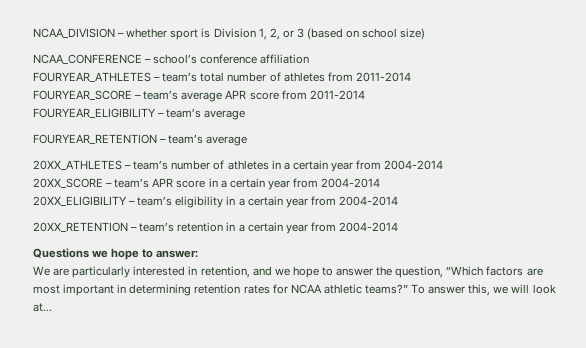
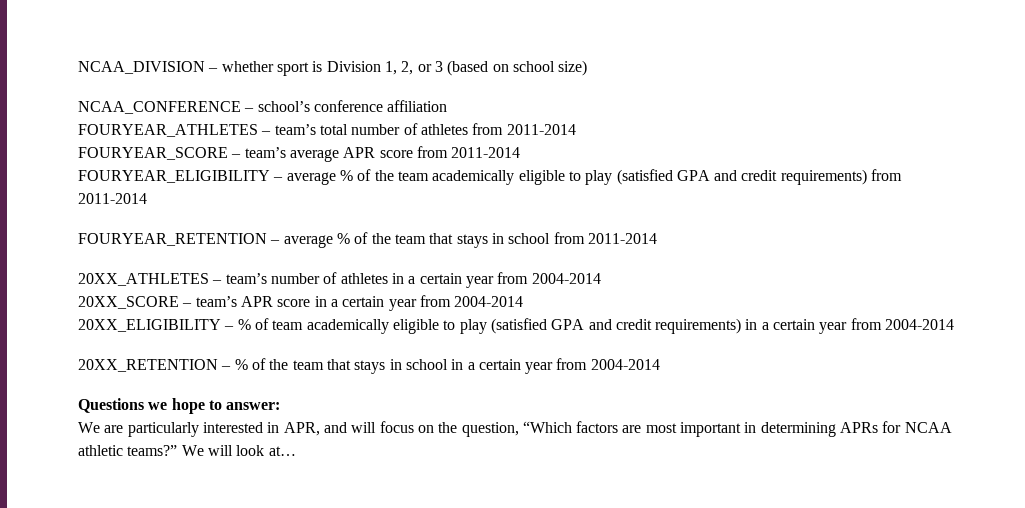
[166,108,246,120] team’s average -> [286,169,903,185] [78,193,147,204] average % of the team academically eligible to play (satisfied GPA and credit requirements) from 2011-2014
[168,134,248,146] team’s average -> [283,232,657,248] average % of the team that stays in school from 2011-2014
[137,196,224,208] team’s eligibility -> [237,318,742,334] % of team academically eligible to play (satisfied GPA and credit requirements)
[139,222,224,232] team’s retention -> [234,358,448,374] % of the team that stays in school
[200,266,374,278] retention, and we hope to answer -> [283,421,434,436] APR, and will focus on
[194,284,270,294] retention rates -> [840,422,879,433] APRs
[411,284,509,296] To answer this, we -> [181,445,204,456] We

